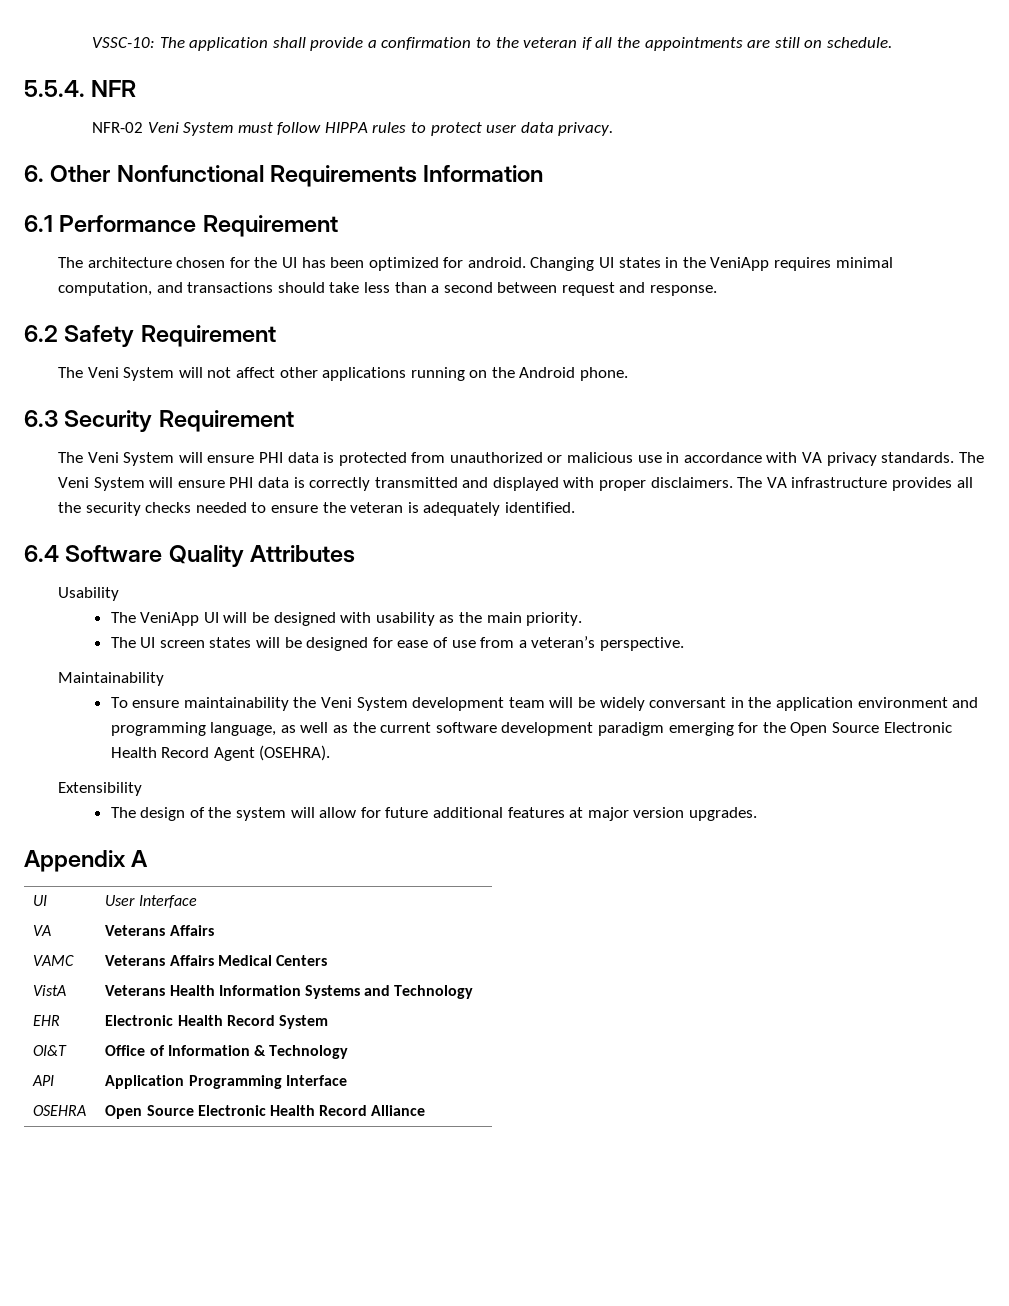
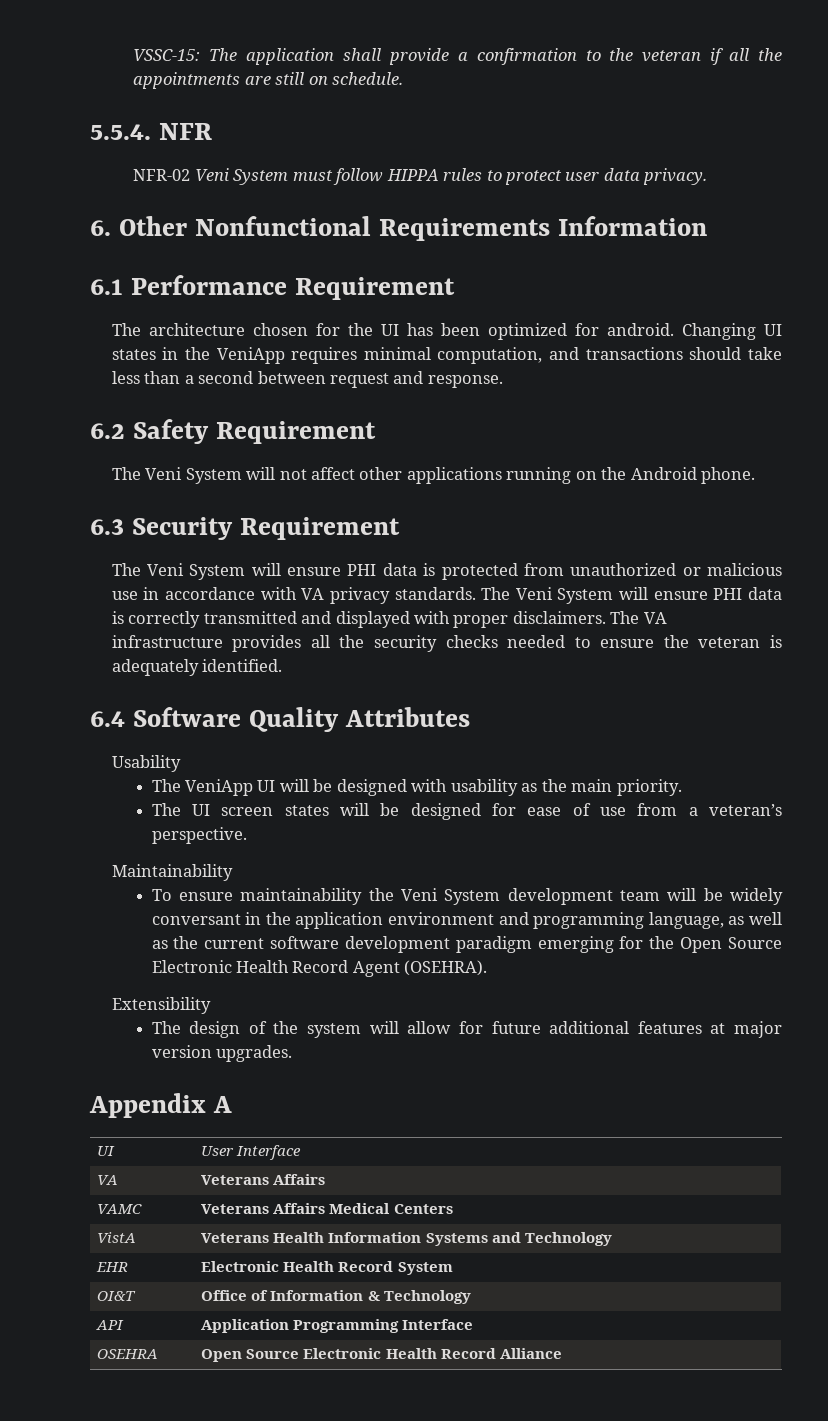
[91,37,155,48] VSSC-10: -> [133,49,201,61] VSSC-15:

